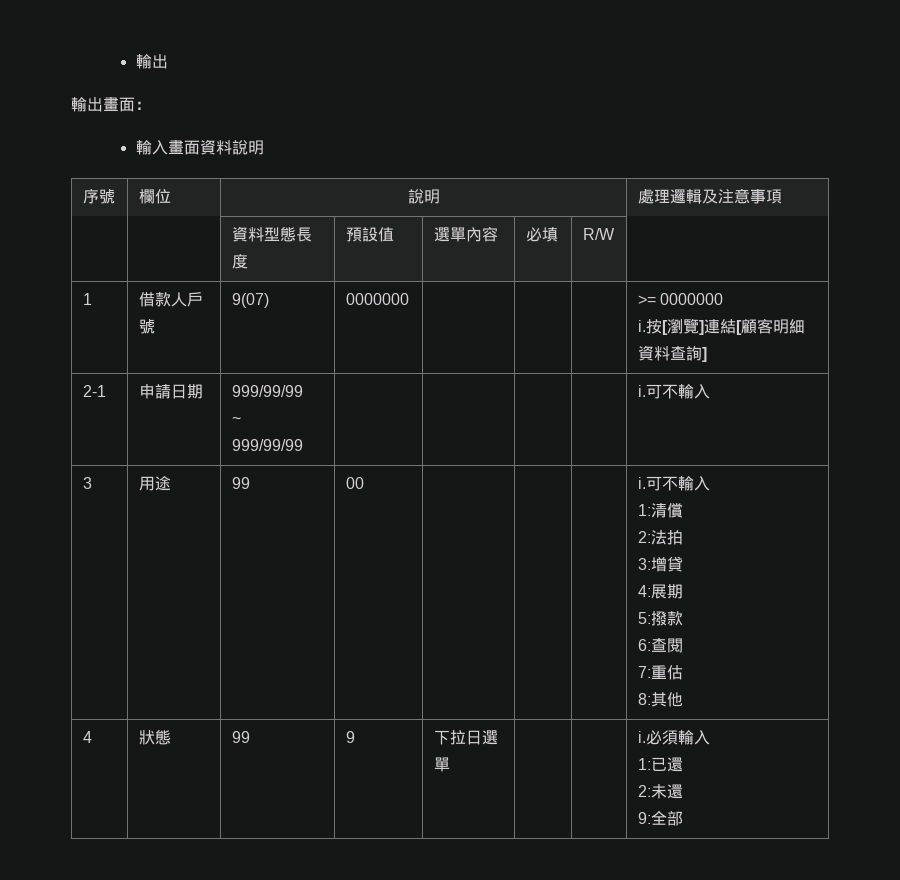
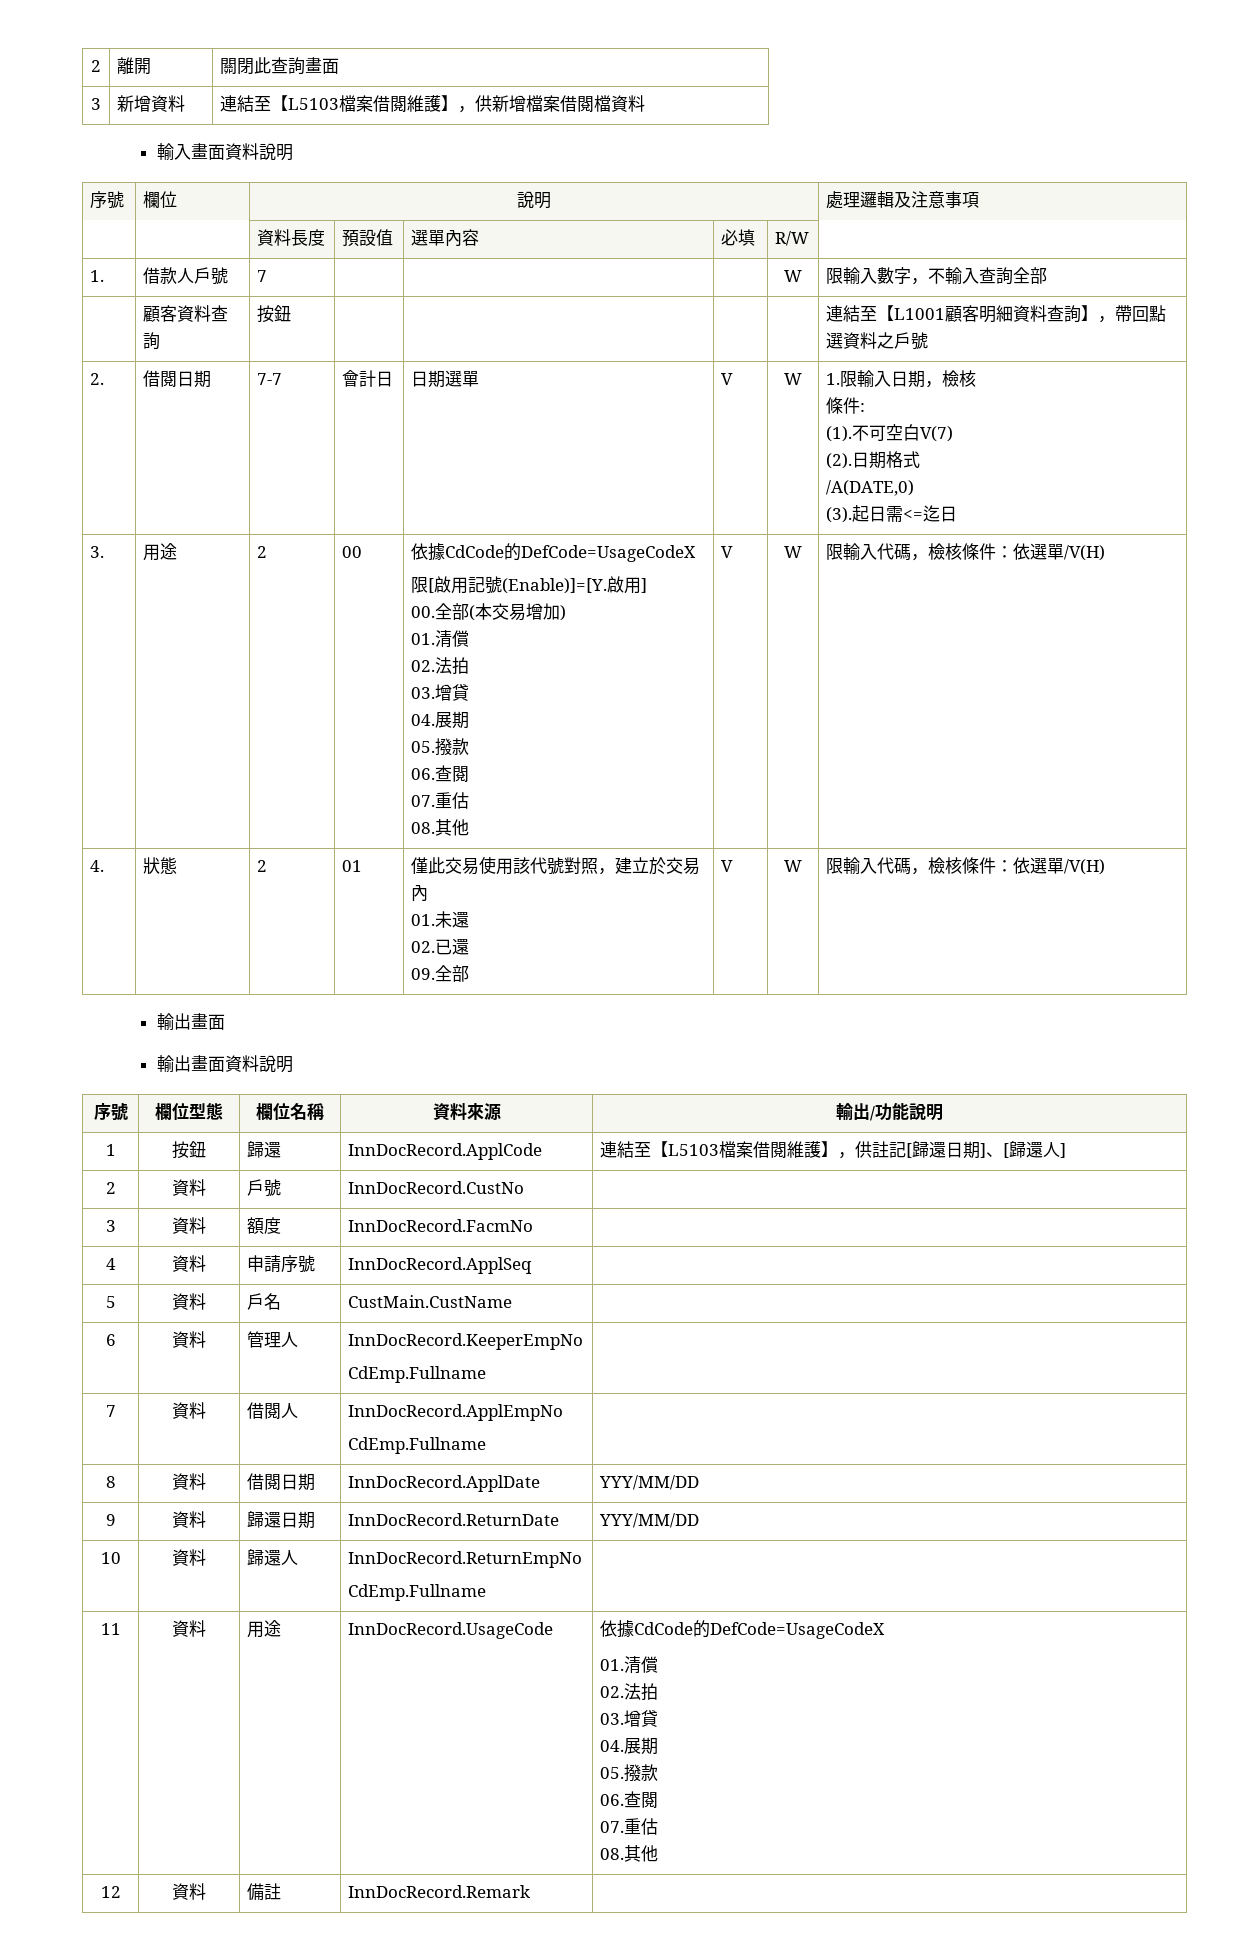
[135,54,168,69] [71,97,151,112] 輸出 // 輸出畫面： -> [91,60,101,72] [117,57,152,75] [220,57,340,75] [91,98,101,110] [117,95,186,112] [220,95,646,113] 2 | 離開 | 關閉此查詢畫面 // 3 | 新增資料 | 連結至【L5103檔案借閱維護】，供新增檔案借閱檔資料
[263,226,296,242] 型態 -> (292, 237) none
[82,293,92,305] 1 -> [90,270,105,282] 1.
[231,293,269,308] [345,293,409,305] [637,293,723,305] [637,318,805,335] [637,345,707,362] [82,385,106,397] [138,384,203,399] [231,385,303,397] [231,417,241,424] [231,439,303,451] [637,384,710,399] [82,477,92,489] [138,475,171,491] [231,477,250,489] 9(07) | 0000000 | | | | >= 0000000 // i.按[瀏覽]連結[顧客明細資料查詢] // 2-1 | 申請日期 | 999/99/99 // ~ // 999/99/99 | | | | | i.可不輸入 // 3 | 用途 | 99 -> [257,270,268,282] [784,270,802,282] [826,267,1048,285] [143,305,229,322] [143,332,161,350] [257,305,292,323] [826,305,1167,323] [826,332,929,350] [90,373,105,385] [143,370,212,388] [257,373,283,385] [342,370,394,387] [411,370,480,388] [721,373,734,385] [784,373,802,385] [826,370,977,388] [826,397,866,414] [826,424,954,442] [826,451,921,469] [826,480,915,496] [826,505,958,523] [90,546,105,558] [143,543,178,561] [257,546,268,558] 7 | | | | W | 限輸入數字，不輸入查詢全部 // | 顧客資料查詢 | 按鈕 | | | | | 連結至【L1001顧客明細資料查詢】，帶回點選資料之戶號 // 2. | 借閱日期 | 7-7 | 會計日 | 日期選單 | V | W | 1.限輸入日期，檢核 // 條件: // (1).不可空白V(7) // (2).日期格式 // /A(DATE,0) // (3).起日需<=迄日 // 3. | 用途 | 2
[637,476,710,491] [637,503,683,518] [637,530,683,545] [637,556,683,572] [637,584,683,599] [637,611,683,626] [637,638,683,653] [637,665,683,680] [637,692,683,707] [82,731,92,743] [138,729,171,745] [231,731,250,743] [345,731,355,743] [433,730,498,745] [433,757,450,772] [637,730,710,745] [637,757,683,772] [637,784,683,799] [637,810,683,826] | | | i.可不輸入 // 1:清償 // 2:法拍 // 3:增貸 // 4:展期 // 5:撥款 // 6:查閱 // 7:重估 // 8:其他 // 4 | 狀態 | 99 | 9 | 下拉日選單 | | | i.必須輸入 // 1:已還 // 2:未還 // 9:全部 -> [411,543,697,562] [411,576,648,594] [411,603,567,621] [411,630,470,648] [411,657,470,675] [411,684,470,701] [411,711,470,729] [411,738,470,756] [411,765,470,782] [411,792,470,809] [411,819,470,836] [721,546,734,558] [784,546,802,558] [826,543,1106,561] [90,860,105,872] [143,857,178,874] [257,860,268,872] [342,860,363,872] [411,856,701,875] [411,885,429,902] [411,911,470,928] [411,938,470,955] [411,965,470,982] [721,860,734,872] [784,860,802,872] [826,857,1106,875] [156,1013,225,1030] [156,1055,293,1073] [93,1103,128,1121] [155,1103,223,1120] [256,1103,324,1120] [432,1103,501,1121] [836,1102,944,1121] [105,1144,116,1156] [172,1141,206,1159] [247,1141,282,1158] [348,1143,543,1160] [600,1141,1067,1159] [105,1182,116,1194] [172,1179,206,1196] [247,1179,282,1197] [348,1181,525,1194] [105,1220,116,1232] [172,1217,206,1234] [247,1217,282,1234] [348,1219,534,1232] [105,1258,116,1270] [172,1255,206,1272] [247,1255,316,1273] [348,1257,533,1274] [105,1296,116,1308] [172,1293,206,1310] [247,1293,282,1310] [348,1295,513,1308] [105,1334,116,1346] [172,1331,206,1348] [247,1331,299,1348] [348,1333,584,1350] [348,1366,487,1383] [105,1405,116,1417] [172,1402,206,1419] [247,1402,299,1419] [348,1404,564,1421] [348,1437,487,1454] [105,1476,116,1488] [172,1473,206,1490] [247,1473,316,1491] [348,1475,541,1492] [599,1475,700,1490] [105,1514,116,1526] [172,1511,206,1528] [247,1511,316,1529] [348,1513,560,1526] [599,1513,700,1528] [100,1552,121,1564] [172,1549,206,1566] [247,1549,299,1566] [348,1551,583,1568] [348,1584,487,1601] [100,1623,121,1635] [172,1620,206,1637] [247,1620,282,1638] [348,1622,554,1639] [600,1620,886,1639] [600,1656,659,1674] [600,1683,659,1701] [600,1710,659,1727] [600,1737,659,1755] [600,1764,659,1782] [600,1791,659,1808] [600,1818,659,1835] [600,1845,659,1862] [100,1886,121,1898] [172,1883,206,1900] [247,1883,282,1901] [348,1885,531,1898] 依據CdCode的DefCode=UsageCodeX // 限[啟用記號(Enable)]=[Y.啟用] // 00.全部(本交易增加) // 01.清償 // 02.法拍 // 03.增貸 // 04.展期 // 05.撥款 // 06.查閱 // 07.重估 // 08.其他 | V | W | 限輸入代碼，檢核條件：依選單/V(H) // 4. | 狀態 | 2 | 01 | 僅此交易使用該代號對照，建立於交易內 // 01.未還 // 02.已還 // 09.全部 | V | W | 限輸入代碼，檢核條件：依選單/V(H) // 輸出畫面 // 輸出畫面資料說明 // 序號 | 欄位型態 | 欄位名稱 | 資料來源 | 輸出/功能說明 // 1 | 按鈕 | 歸還 | InnDocRecord.ApplCode | 連結至【L5103檔案借閱維護】，供註記[歸還日期]、[歸還人] // 2 | 資料 | 戶號 | InnDocRecord.CustNo | // 3 | 資料 | 額度 | InnDocRecord.FacmNo | // 4 | 資料 | 申請序號 | InnDocRecord.ApplSeq | // 5 | 資料 | 戶名 | CustMain.CustName | // 6 | 資料 | 管理人 | InnDocRecord.KeeperEmpNo // CdEmp.Fullname | // 7 | 資料 | 借閱人 | InnDocRecord.ApplEmpNo // CdEmp.Fullname | // 8 | 資料 | 借閱日期 | InnDocRecord.ApplDate | YYY/MM/DD // 9 | 資料 | 歸還日期 | InnDocRecord.ReturnDate | YYY/MM/DD // 10 | 資料 | 歸還人 | InnDocRecord.ReturnEmpNo // CdEmp.Fullname | // 11 | 資料 | 用途 | InnDocRecord.UsageCode | 依據CdCode的DefCode=UsageCodeX // 01.清償 // 02.法拍 // 03.增貸 // 04.展期 // 05.撥款 // 06.查閱 // 07.重估 // 08.其他 // 12 | 資料 | 備註 | InnDocRecord.Remark |

